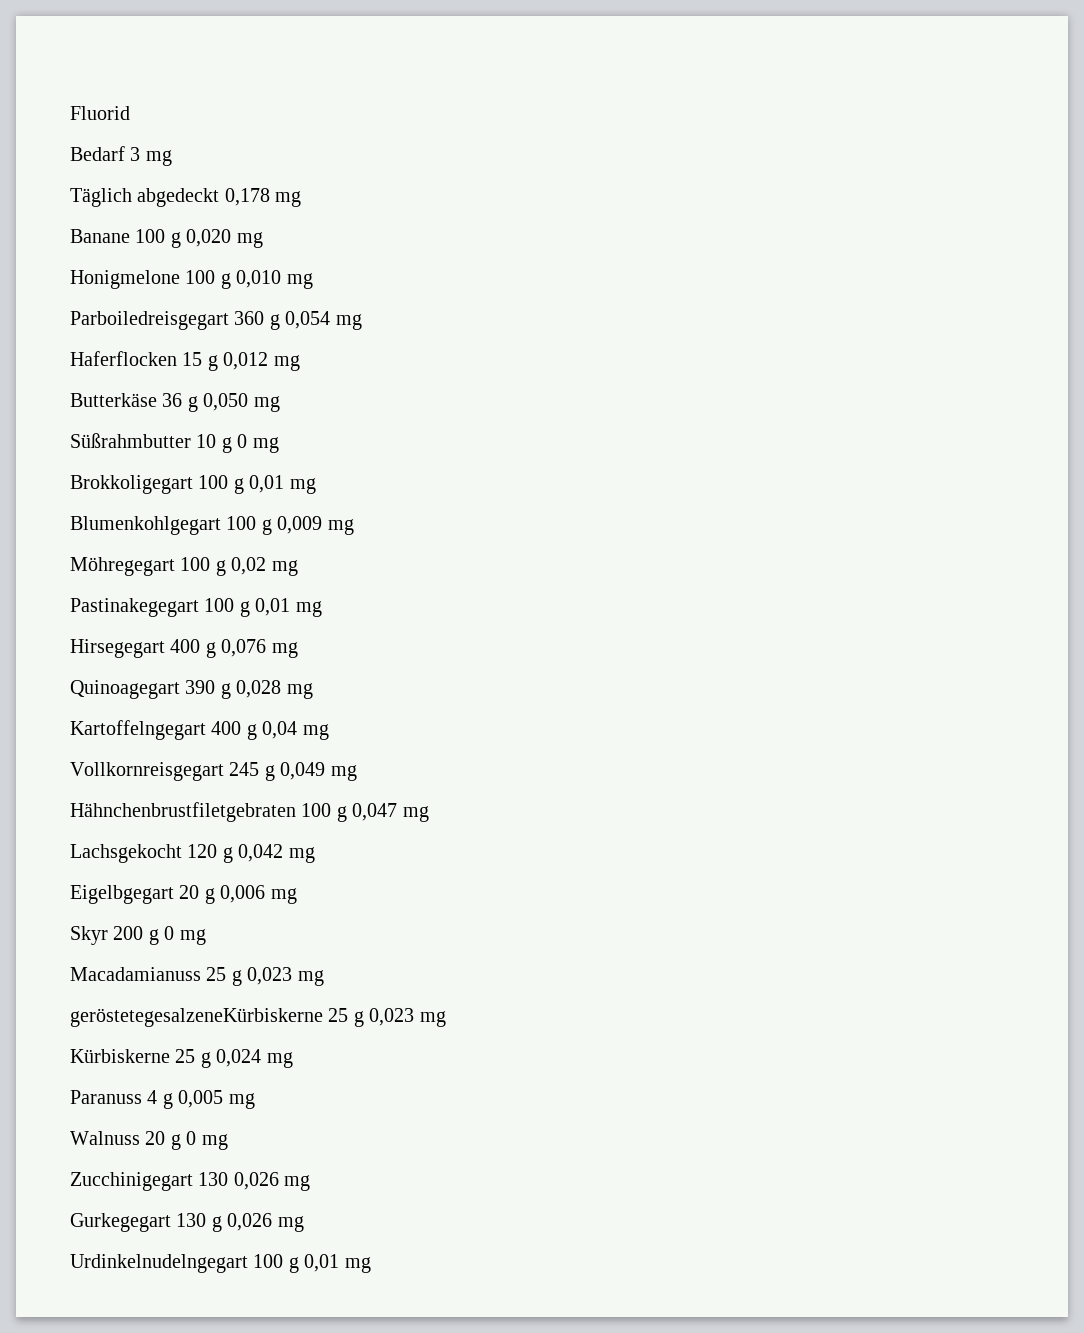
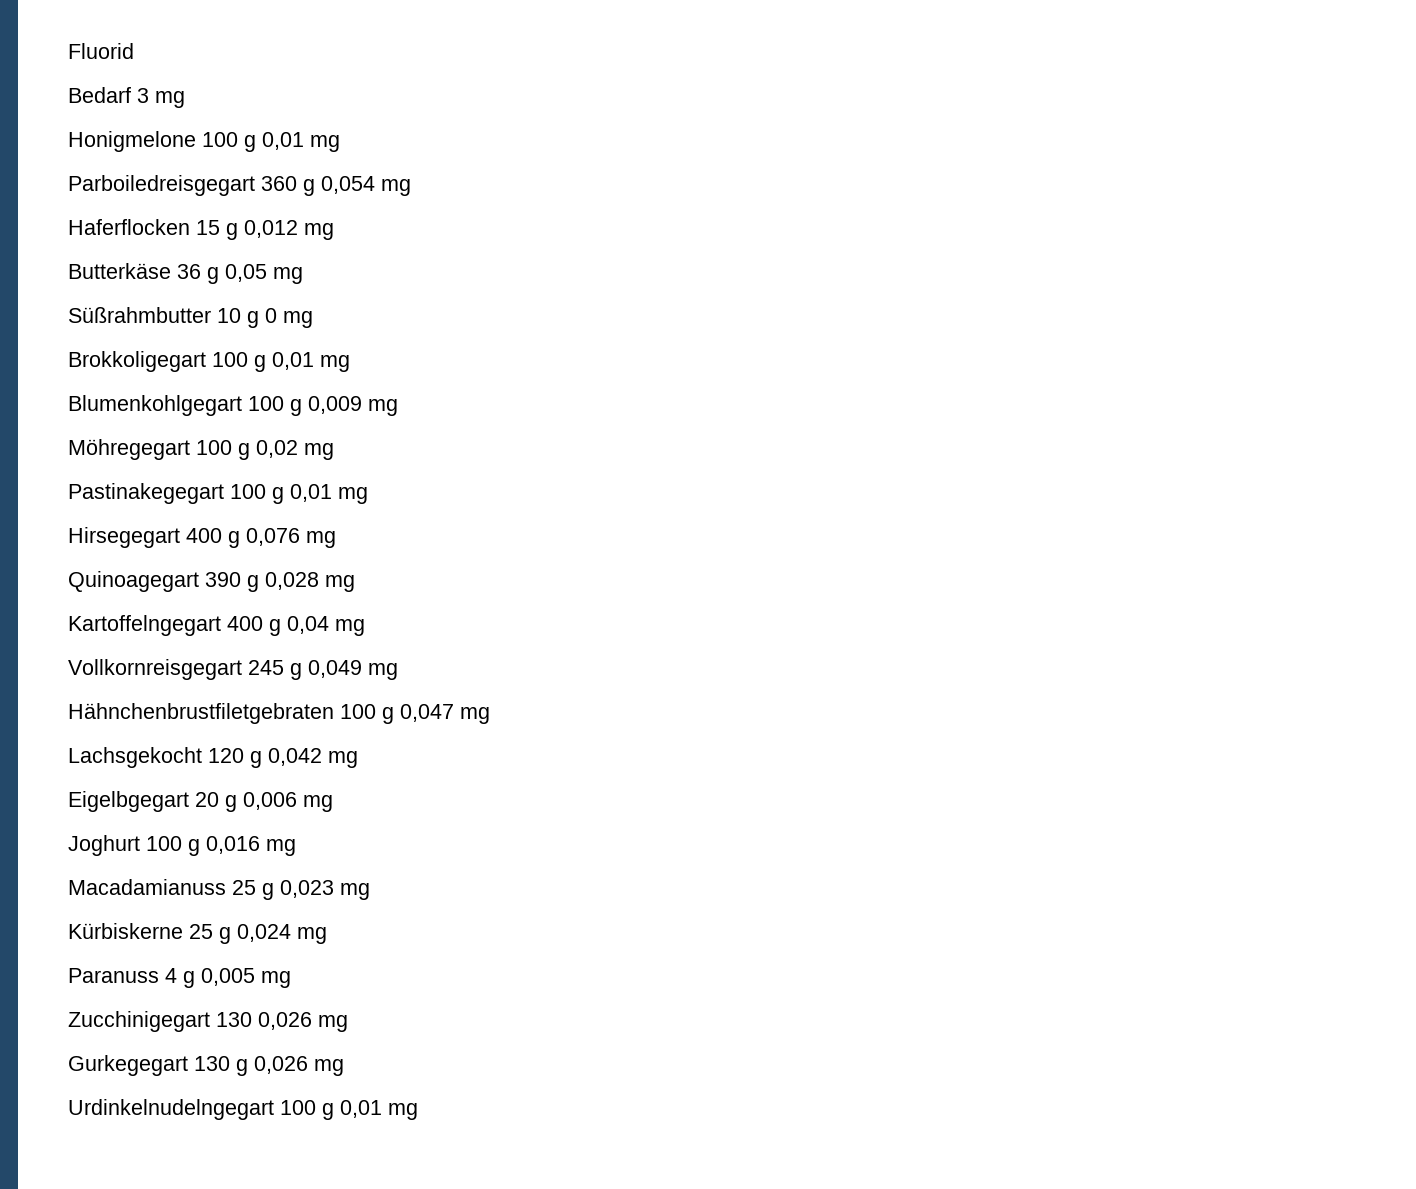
[70,188,302,207] [70,229,263,248] // Täglich abgedeckt 0,178 mg // Banane 100 g 0,020 mg -> (185, 99) none
[236,270,282,288] 0,010 -> [262,132,304,150] 0,01
[203,393,249,411] 0,050 -> [225,264,267,282] 0,05
[70,926,175,945] Skyr 200 g 0 -> [68,835,260,856] Joghurt 100 g 0,016
[70,1008,446,1027] // geröstetegesalzeneKürbiskerne 25 g 0,023 mg -> (370, 891) none
[70,1131,228,1150] // Walnuss 20 g 0 mg -> (291, 979) none

